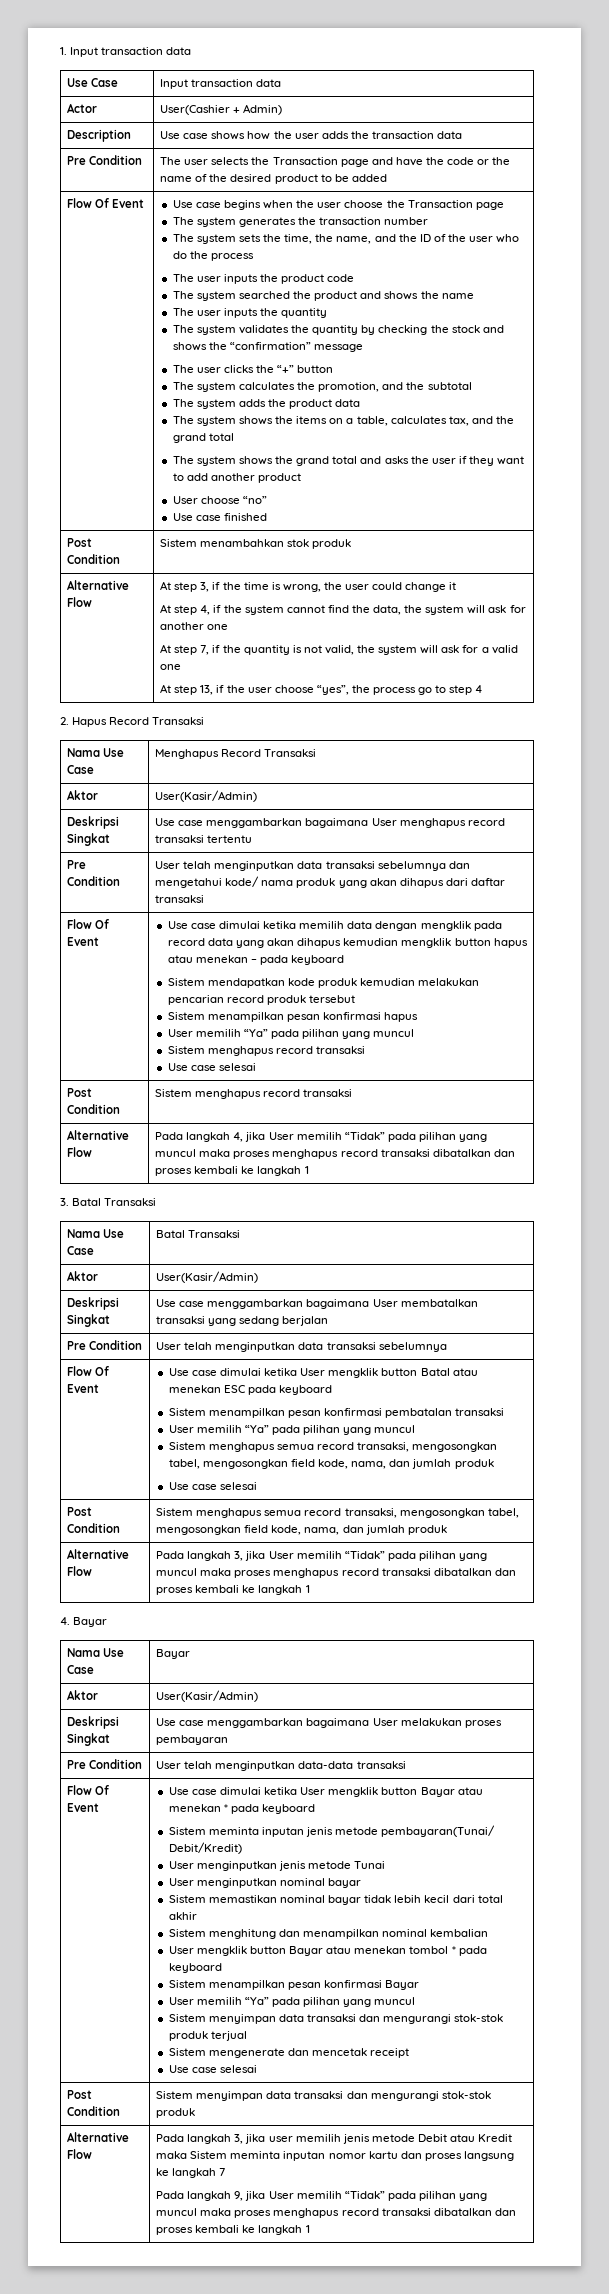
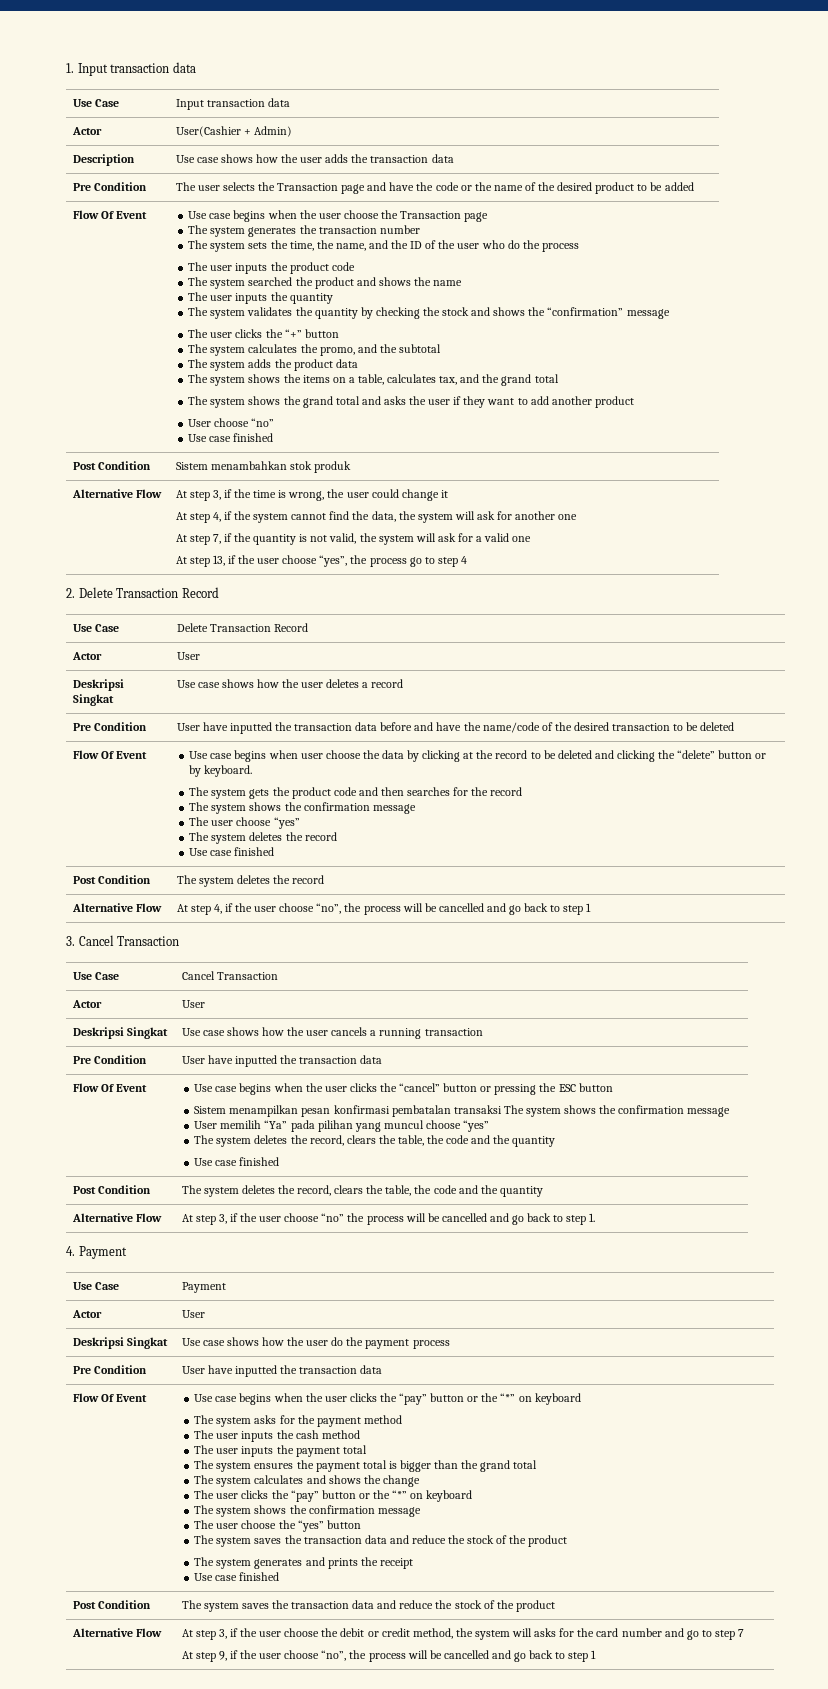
[318,382,380,392] promotion, -> [319,347,355,356] promo,
[72,717,205,727] [67,748,125,757] [67,765,95,774] [155,749,317,759] [67,790,99,800] [155,790,258,802] [67,816,120,829] [67,833,111,846] [155,818,505,828] [155,835,253,843] [67,860,87,869] [67,876,121,886] [155,861,470,871] [155,876,505,888] [155,895,205,903] [67,919,110,929] [67,937,100,946] [167,921,502,931] [167,938,528,948] [167,955,345,965] [167,978,480,988] [167,995,356,1005] [167,1012,419,1022] [167,1029,415,1039] [167,1046,366,1056] [167,1063,256,1071] [67,1088,93,1097] [67,1104,121,1114] [155,1089,353,1099] [67,1130,130,1140] [67,1147,93,1157] [155,1132,488,1142] [155,1149,515,1159] [155,1166,309,1176] [60,1198,157,1206] [67,1229,125,1238] [67,1246,95,1255] [156,1230,241,1238] [67,1271,99,1281] [156,1271,259,1283] [67,1297,120,1310] [67,1314,111,1327] [156,1299,478,1309] [156,1316,329,1326] [67,1340,143,1350] [156,1342,447,1352] [67,1366,110,1376] [67,1384,100,1393] [168,1368,478,1378] [168,1385,333,1395] [168,1408,505,1418] [168,1425,416,1435] [168,1442,498,1452] [168,1459,494,1469] [168,1482,257,1490] [67,1507,93,1516] [67,1523,121,1533] [156,1508,519,1518] [156,1525,447,1535] [67,1549,130,1559] [67,1566,93,1576] [156,1551,488,1561] [156,1568,516,1578] [156,1585,310,1595] [60,1617,108,1627] [67,1648,125,1657] [67,1665,95,1674] [156,1649,191,1659] [67,1690,99,1700] [156,1690,259,1702] [67,1716,120,1729] [67,1733,111,1746] [156,1718,502,1728] [156,1735,229,1745] [67,1759,143,1769] [156,1761,406,1771] [67,1785,110,1795] [67,1803,100,1812] [168,1787,483,1797] [168,1804,316,1814] [168,1825,496,1837] [168,1842,242,1854] [168,1861,386,1871] [168,1878,362,1888] [168,1895,503,1905] [168,1912,197,1920] [168,1929,489,1939] [168,1946,487,1956] [168,1963,222,1973] [168,1980,420,1990] [168,1997,416,2007] [168,2014,504,2024] [168,2031,247,2041] [168,2048,410,2058] [168,2065,257,2073] [67,2090,93,2099] [67,2106,121,2116] [156,2091,491,2101] [156,2108,196,2118] [67,2132,130,2142] [67,2149,93,2159] [156,2134,513,2144] [156,2151,514,2161] [156,2168,226,2178] [156,2191,488,2201] [156,2208,516,2218] [156,2225,303,2235] Hapus Record Transaksi // Nama Use Case | Menghapus Record Transaksi // Aktor | User(Kasir/Admin) // Deskripsi Singkat | Use case menggambarkan bagaimana User menghapus record transaksi tertentu // Pre Condition | User telah menginputkan data transaksi sebelumnya dan mengetahui kode/ nama produk yang akan dihapus dari daftar transaksi // Flow Of Event | Use case dimulai ketika memilih data dengan mengklik pada record data yang akan dihapus kemudian mengklik button hapus atau menekan – pada keyboard // Sistem mendapatkan kode produk kemudian melakukan pencarian record produk tersebut // Sistem menampilkan pesan konfirmasi hapus // User memilih “Ya” pada pilihan yang muncul // Sistem menghapus record transaksi // Use case selesai // Post Condition | Sistem menghapus record transaksi // Alternative Flow | Pada langkah 4, jika User memilih “Tidak” pada pilihan yang muncul maka proses menghapus record transaksi dibatalkan dan proses kembali ke langkah 1 // 3. Batal Transaksi // Nama Use Case | Batal Transaksi // Aktor | User(Kasir/Admin) // Deskripsi Singkat | Use case menggambarkan bagaimana User membatalkan transaksi yang sedang berjalan // Pre Condition | User telah menginputkan data transaksi sebelumnya // Flow Of Event | Use case dimulai ketika User mengklik button Batal atau menekan ESC pada keyboard // Sistem menampilkan pesan konfirmasi pembatalan transaksi // User memilih “Ya” pada pilihan yang muncul // Sistem menghapus semua record transaksi, mengosongkan tabel, mengosongkan field kode, nama, dan jumlah produk // Use case selesai // Post Condition | Sistem menghapus semua record transaksi, mengosongkan tabel, mengosongkan field kode, nama, dan jumlah produk // Alternative Flow | Pada langkah 3, jika User memilih “Tidak” pada pilihan yang muncul maka proses menghapus record transaksi dibatalkan dan proses kembali ke langkah 1 // 4. Bayar // Nama Use Case | Bayar // Aktor | User(Kasir/Admin) // Deskripsi Singkat | Use case menggambarkan bagaimana User melakukan proses pembayaran // Pre Condition | User telah menginputkan data-data transaksi // Flow Of Event | Use case dimulai ketika User mengklik button Bayar atau menekan * pada keyboard // Sistem meminta inputan jenis metode pembayaran(Tunai/ Debit/Kredit) // User menginputkan jenis metode Tunai // User menginputkan nominal bayar // Sistem memastikan nominal bayar tidak lebih kecil dari total akhir // Sistem menghitung dan menampilkan nominal kembalian // User mengklik button Bayar atau menekan tombol * pada keyboard // Sistem menampilkan pesan konfirmasi Bayar // User memilih “Ya” pada pilihan yang muncul // Sistem menyimpan data transaksi dan mengurangi stok-stok produk terjual // Sistem mengenerate dan mencetak receipt // Use case selesai // Post Condition | Sistem menyimpan data transaksi dan mengurangi stok-stok produk // Alternative Flow | Pada langkah 3, jika user memilih jenis metode Debit atau Kredit maka Sistem meminta inputan nomor kartu dan proses langsung ke langkah 7 // Pada langkah 9, jika User memilih “Tidak” pada pilihan yang muncul maka proses menghapus record transaksi dibatalkan dan proses kembali ke langkah -> [78,587,219,598] [72,624,119,632] [176,623,308,632] [71,652,102,660] [176,652,200,660] [72,679,124,691] [72,694,114,706] [176,679,404,688] [72,722,147,731] [176,722,735,734] [72,750,147,759] [189,750,767,762] [189,765,253,777] [189,787,523,799] [189,802,416,814] [189,817,300,829] [189,832,337,844] [189,847,275,856] [72,875,151,884] [176,875,325,887] [71,903,162,912] [176,903,592,915] [66,935,180,946] [72,972,119,980] [181,971,278,980] [71,1000,102,1008] [181,1000,205,1008] [72,1027,168,1039] [181,1027,483,1039] [72,1055,147,1064] [181,1055,383,1067] [72,1083,147,1092] [194,1083,613,1095] [194,1105,731,1117] [194,1120,490,1132] [194,1135,556,1147] [194,1157,280,1166] [72,1185,151,1194] [181,1185,543,1197] [71,1213,162,1222] [181,1213,596,1225] [66,1246,127,1259] [72,1282,119,1290] [181,1282,226,1293] [71,1310,102,1318] [181,1310,205,1318] [72,1337,168,1349] [181,1337,450,1349] [72,1365,147,1374] [181,1365,383,1377] [72,1393,147,1402] [194,1393,581,1405] [194,1415,402,1427] [194,1430,360,1442] [194,1445,367,1457] [194,1460,538,1472] [194,1475,420,1487] [194,1490,473,1502] [194,1505,421,1517] [194,1520,361,1532] [194,1535,568,1547] [194,1557,413,1569] [194,1572,280,1581] [72,1600,151,1609] [181,1600,555,1612] [71,1628,162,1637] [181,1628,745,1640] [181,1650,589,1662] Delete Transaction Record // Use Case | Delete Transaction Record // Actor | User // Deskripsi Singkat | Use case shows how the user deletes a record // Pre Condition | User have inputted the transaction data before and have the name/code of the desired transaction to be deleted // Flow Of Event | Use case begins when user choose the data by clicking at the record to be deleted and clicking the “delete” button or by keyboard. // The system gets the product code and then searches for the record // The system shows the confirmation message // The user choose “yes” // The system deletes the record // Use case finished // Post Condition | The system deletes the record // Alternative Flow | At step 4, if the user choose “no”, the process will be cancelled and go back to step 1 // 3. Cancel Transaction // Use Case | Cancel Transaction // Actor | User // Deskripsi Singkat | Use case shows how the user cancels a running transaction // Pre Condition | User have inputted the transaction data // Flow Of Event | Use case begins when the user clicks the “cancel” button or pressing the ESC button // Sistem menampilkan pesan konfirmasi pembatalan transaksi The system shows the confirmation message // User memilih “Ya” pada pilihan yang muncul choose “yes” // The system deletes the record, clears the table, the code and the quantity // Use case finished // Post Condition | The system deletes the record, clears the table, the code and the quantity // Alternative Flow | At step 3, if the user choose “no” the process will be cancelled and go back to step 1. // 4. Payment // Use Case | Payment // Actor | User // Deskripsi Singkat | Use case shows how the user do the payment process // Pre Condition | User have inputted the transaction data // Flow Of Event | Use case begins when the user clicks the “pay” button or the “*” on keyboard // The system asks for the payment method // The user inputs the cash method // The user inputs the payment total // The system ensures the payment total is bigger than the grand total // The system calculates and shows the change // The user clicks the “pay” button or the “*” on keyboard // The system shows the confirmation message // The user choose the “yes” button // The system saves the transaction data and reduce the stock of the product // The system generates and prints the receipt // Use case finished // Post Condition | The system saves the transaction data and reduce the stock of the product // Alternative Flow | At step 3, if the user choose the debit or credit method, the system will asks for the card number and go to step 7 // At step 9, if the user choose “no”, the process will be cancelled and go back to step

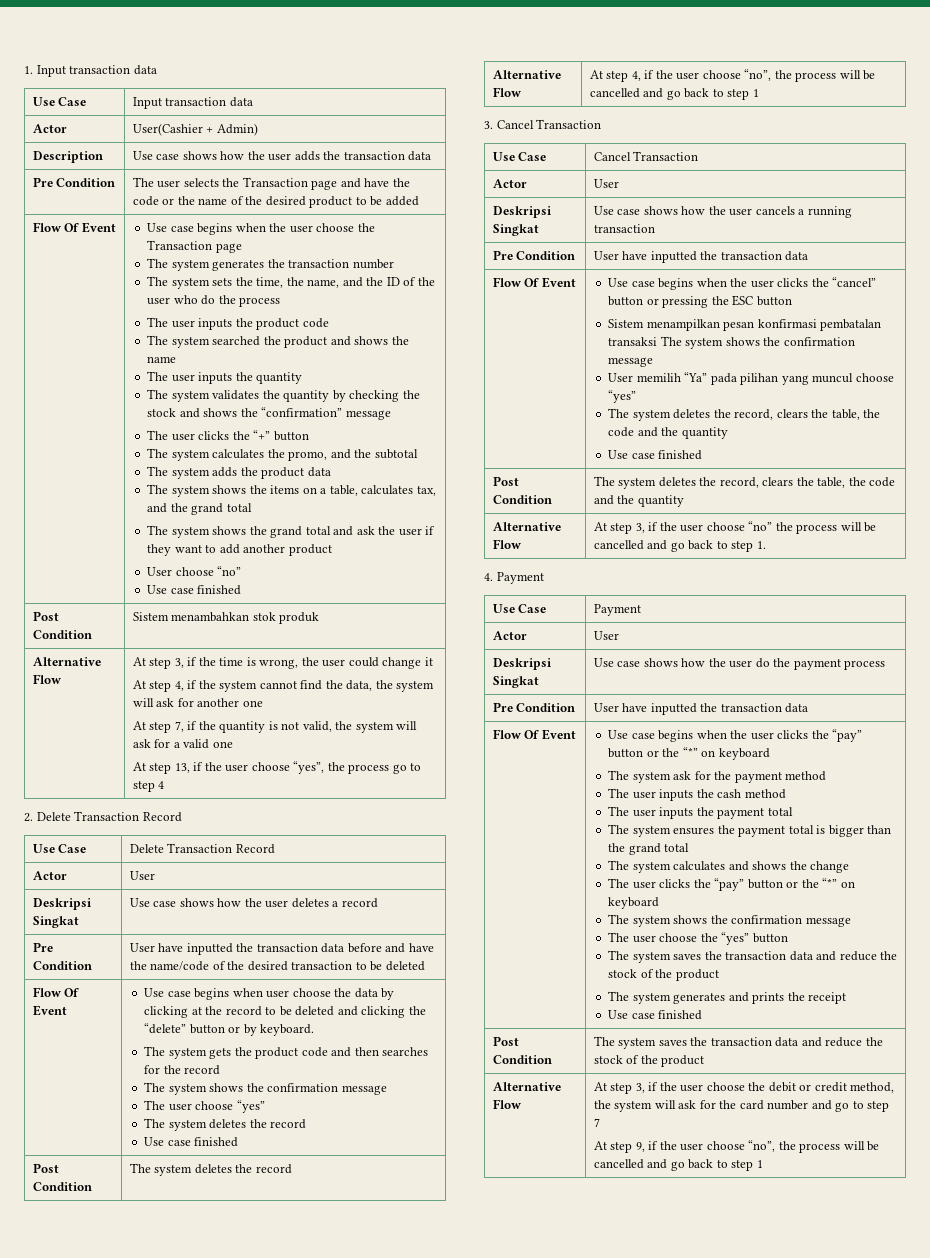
[383,396,406,405] asks -> [356,526,375,535] ask
[254,1415,277,1424] asks -> [673,771,692,780] ask
[534,1628,557,1637] asks -> [678,1100,697,1109] ask

